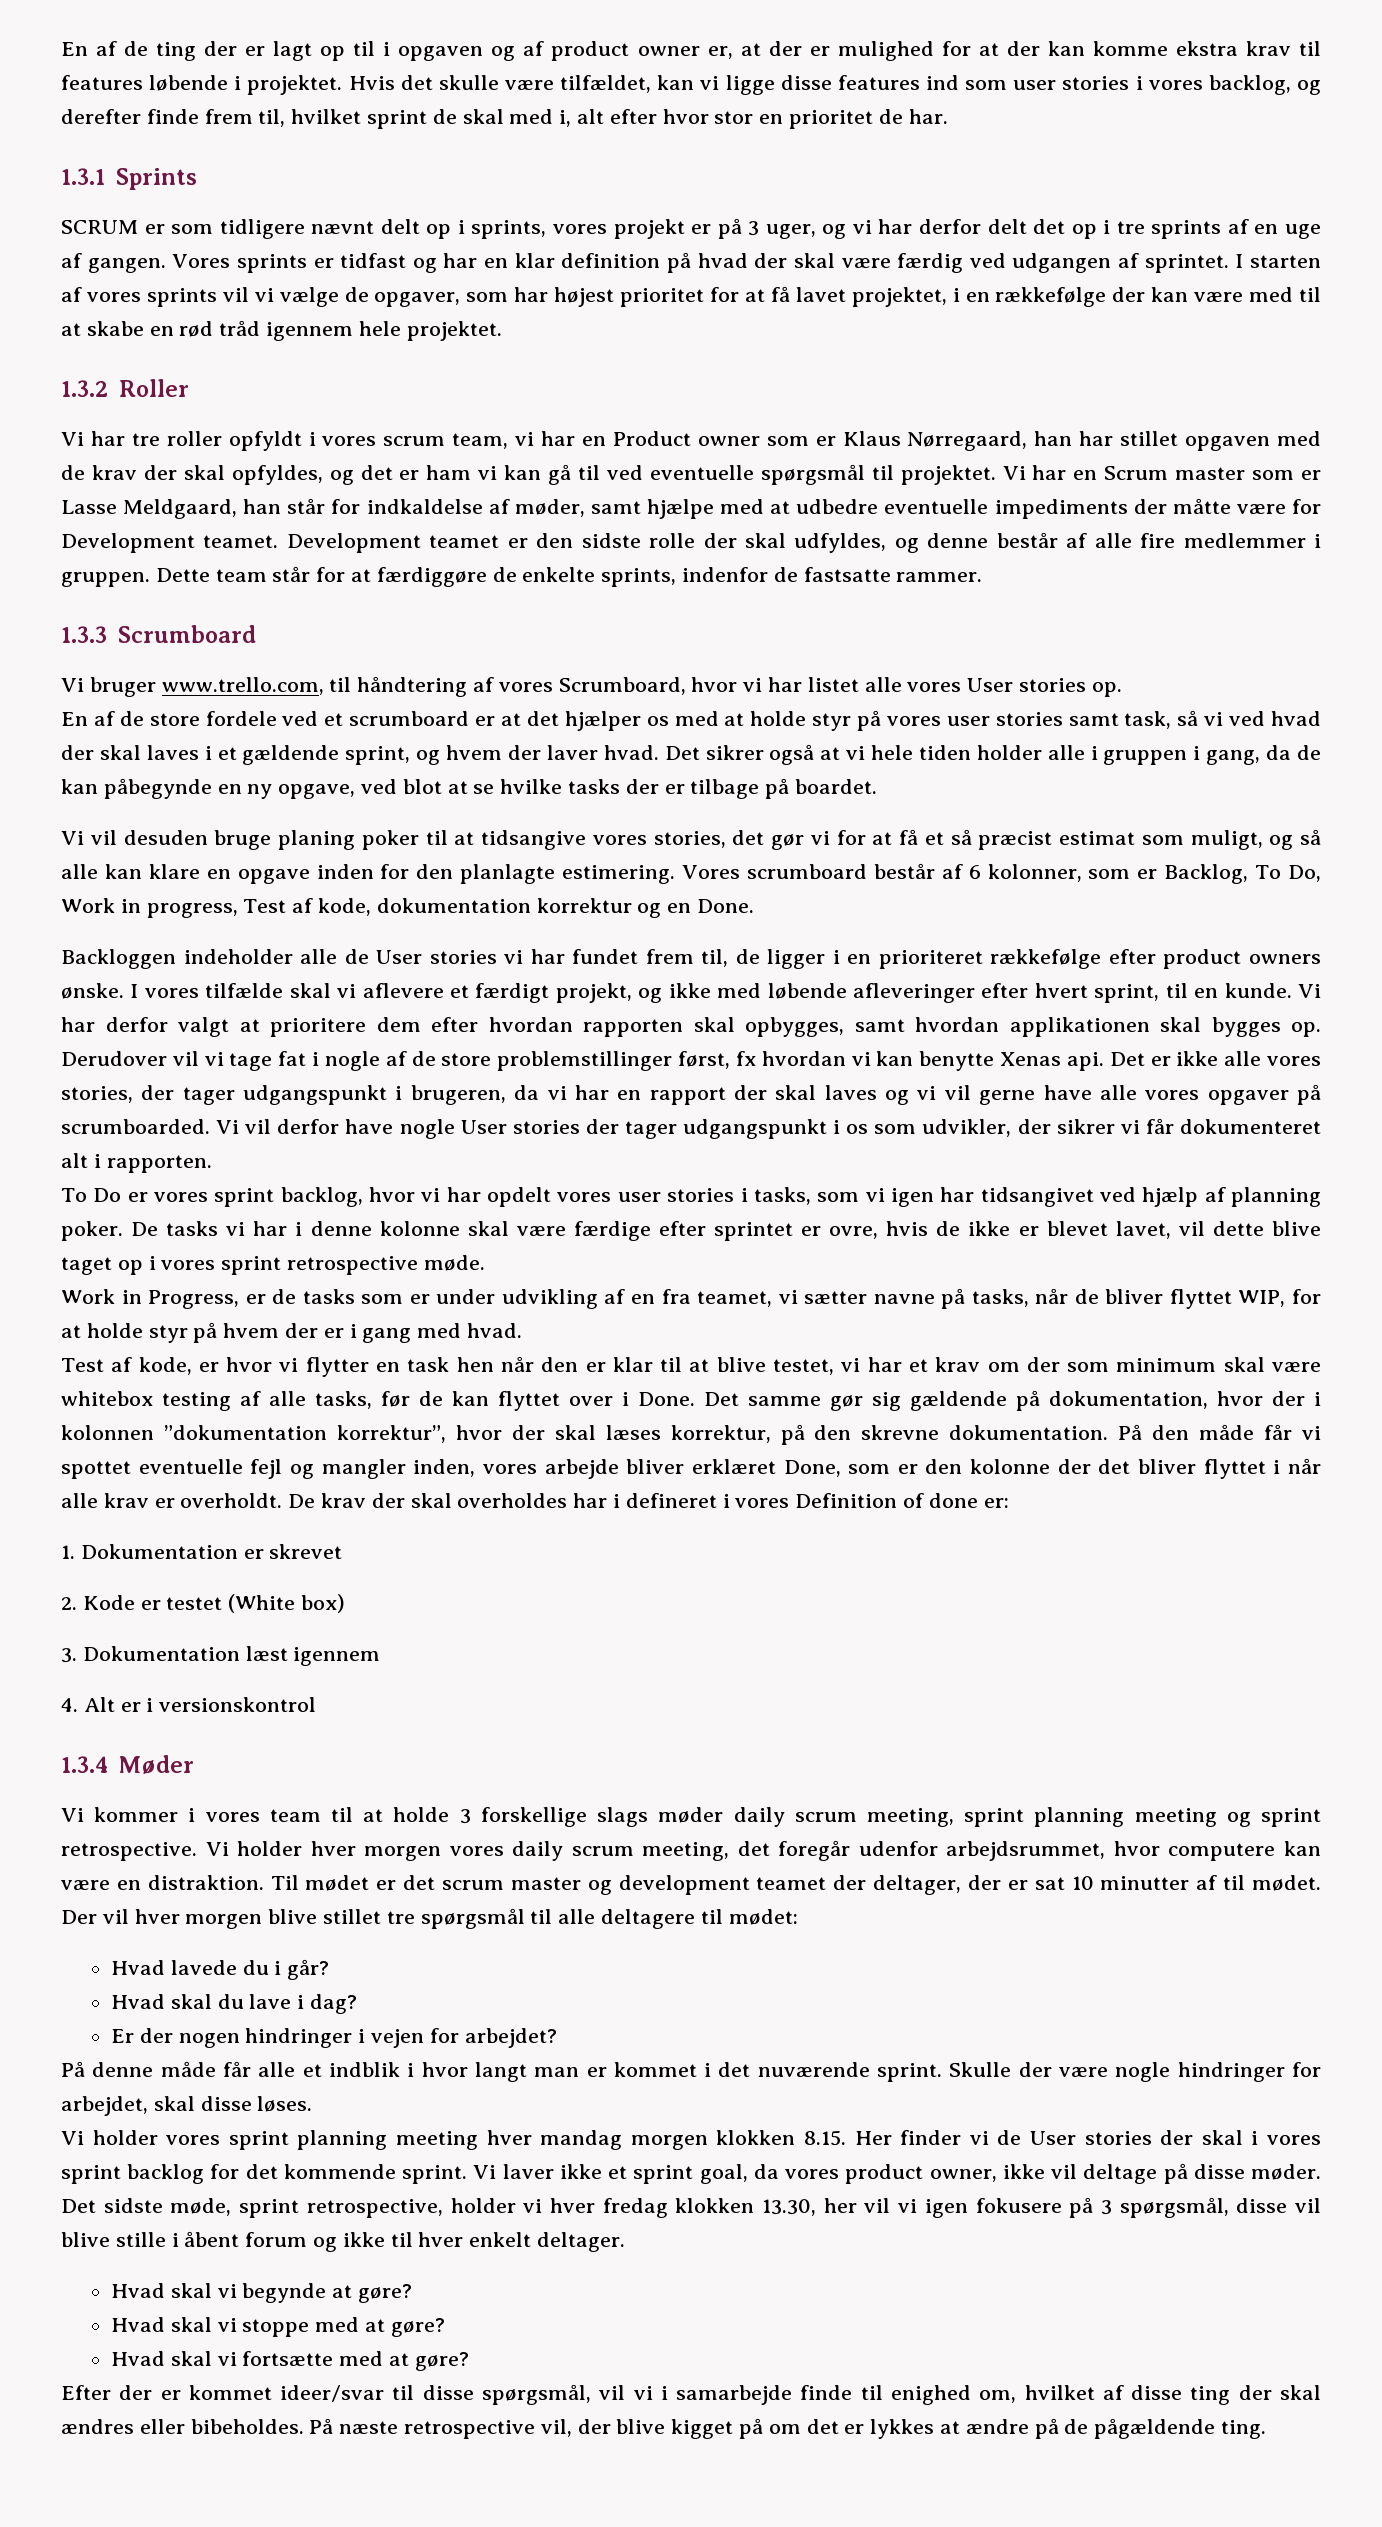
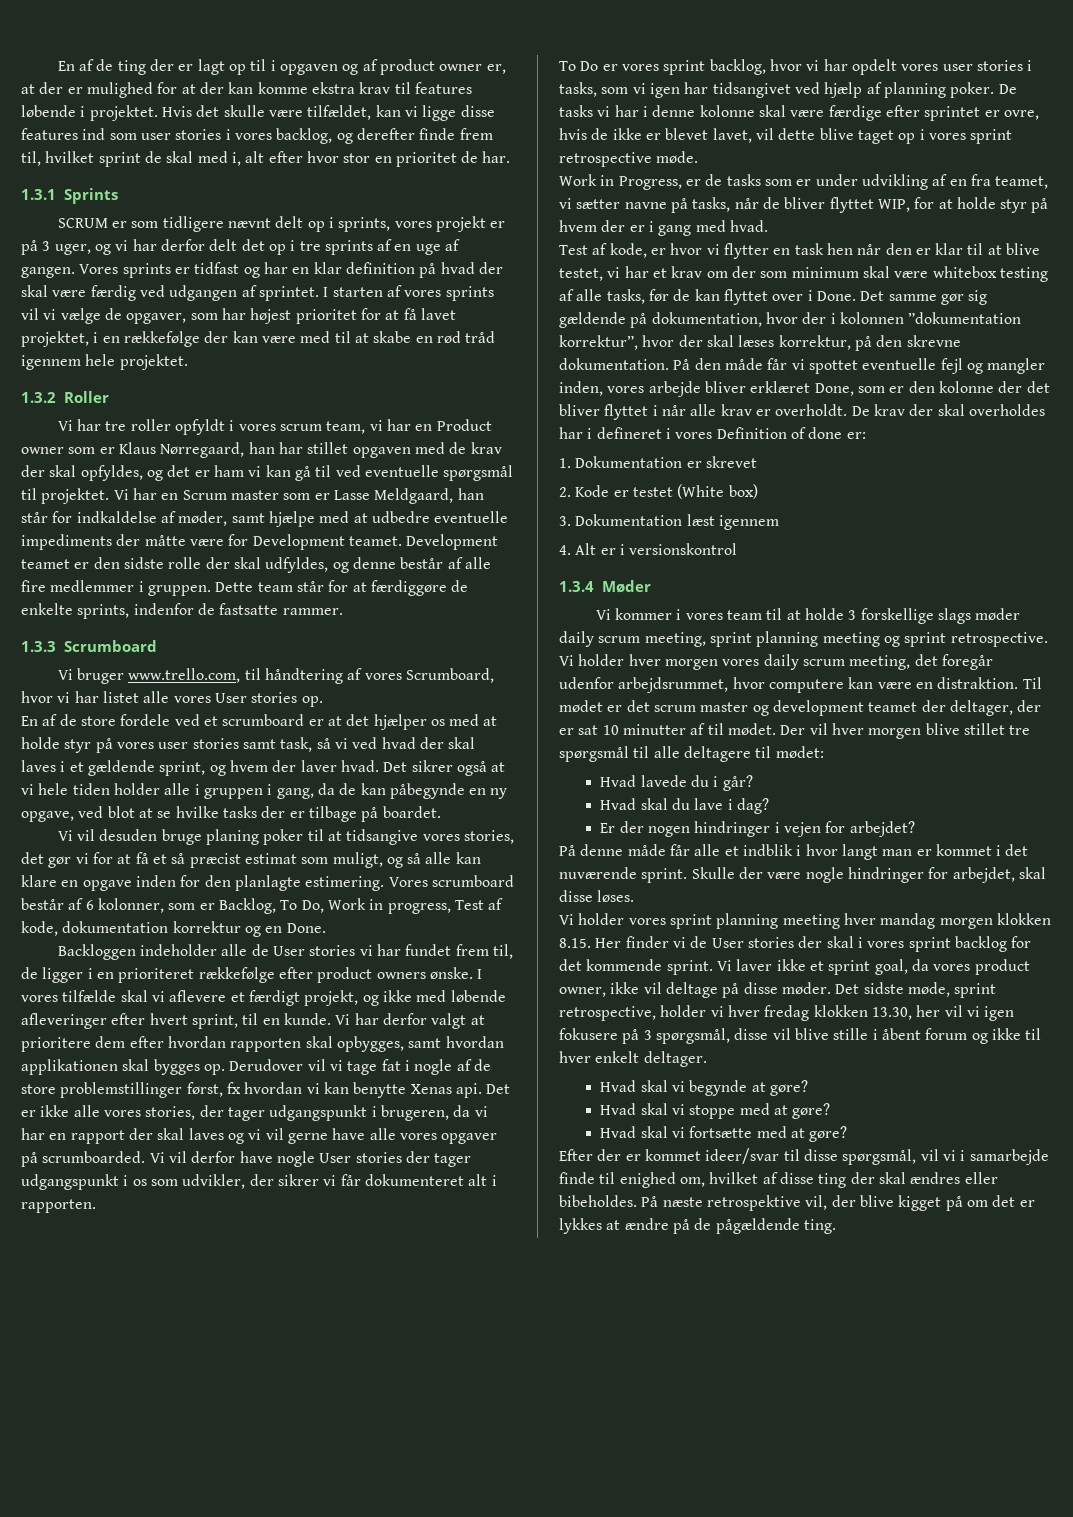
[404,2420,536,2439] retrospective -> [706,1195,801,1211] retrospektive

